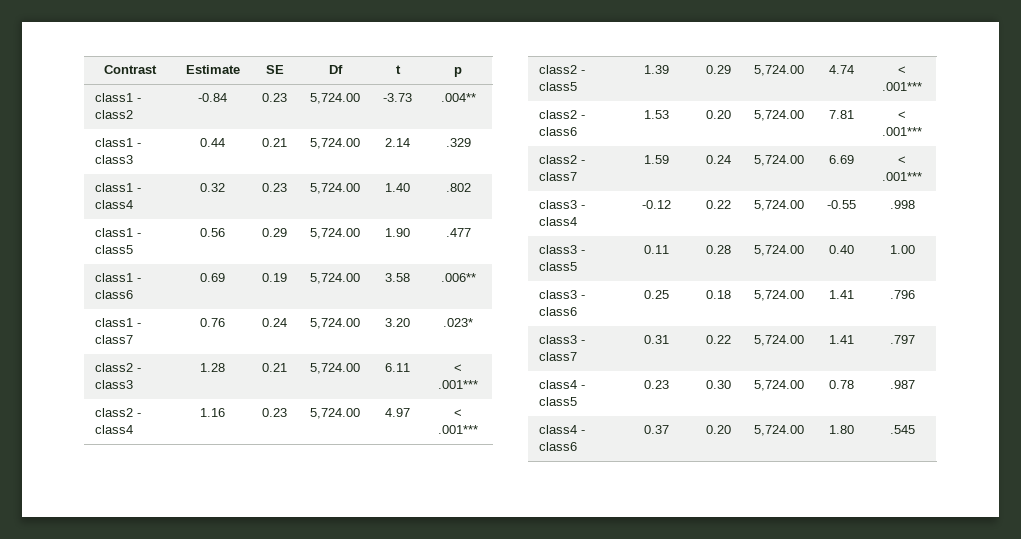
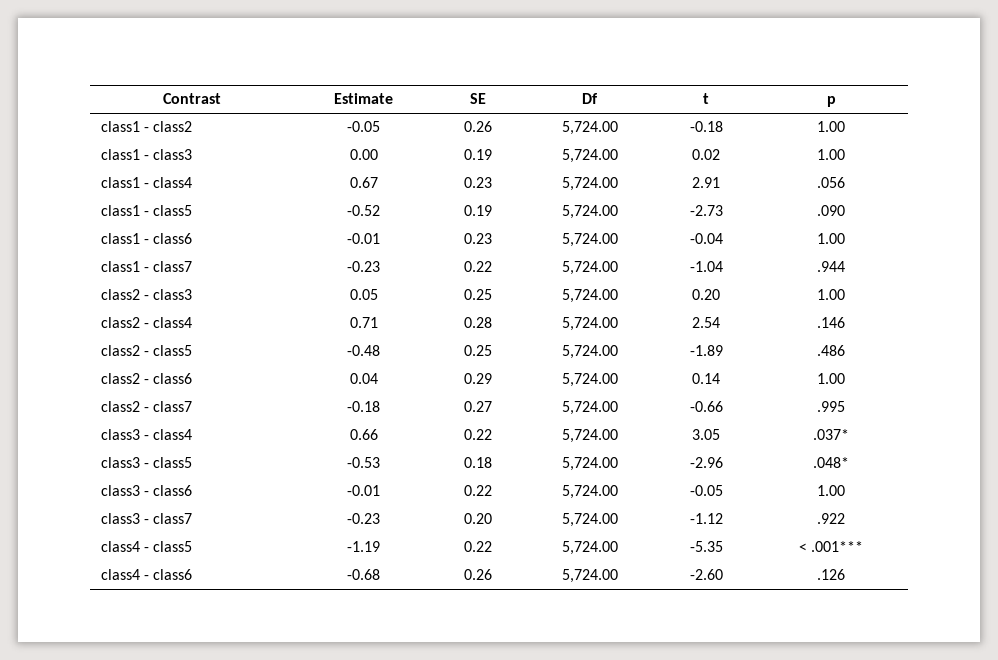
[198,93,227,102] [262,93,287,102] [310,93,360,104] [383,93,412,102] [440,93,476,102] [94,138,141,147] [94,155,133,164] [200,138,225,147] [262,138,287,147] [310,138,360,149] [385,138,410,147] [445,138,471,147] [94,183,141,192] [94,200,133,209] [200,183,225,192] [262,183,287,192] [310,183,360,194] [385,183,410,192] [445,183,471,192] [94,228,141,237] [94,245,133,254] [200,228,225,237] [262,228,287,237] [310,228,360,239] [385,228,410,237] [445,228,471,237] [94,273,141,282] [94,290,133,299] [200,273,225,282] [262,273,287,282] [310,273,360,284] [385,273,410,282] [440,273,476,282] [94,318,141,327] [94,335,133,344] [200,318,225,327] [262,318,287,327] [310,318,360,329] [385,318,410,327] [443,318,473,327] [94,363,141,372] [94,380,133,389] [200,363,225,372] [262,363,287,372] [310,363,360,374] [385,363,410,372] [454,364,462,372] [438,380,478,389] [94,408,141,417] [94,425,133,434] [200,408,225,417] [262,408,287,417] [310,408,360,419] [385,408,410,417] [454,409,462,417] [438,425,478,434] [538,65,585,74] [538,82,577,91] [644,65,669,74] [706,65,731,74] [754,65,804,76] [829,65,854,74] [898,66,906,74] [882,82,922,91] [538,110,585,119] [538,127,577,136] [644,110,669,119] [706,110,731,119] [754,110,804,121] [829,110,854,119] [898,111,906,119] [882,127,922,136] [538,155,585,164] [538,172,577,181] [644,155,669,164] [706,155,731,164] [754,155,804,166] [829,155,854,164] [898,156,906,164] [882,172,922,181] [538,200,585,209] [538,217,577,226] [642,200,671,209] [706,200,731,209] [754,200,804,211] [827,200,856,209] [889,200,915,209] [538,245,585,254] [538,262,577,271] [644,245,669,254] [706,245,731,254] [754,245,804,256] [829,245,854,254] [889,245,915,254] [538,290,585,299] [538,307,577,316] [644,290,669,299] [706,290,731,299] [754,290,804,301] [829,290,854,299] [889,290,915,299] [538,335,585,344] [538,352,577,361] [644,335,669,344] [706,335,731,344] [754,335,804,346] [829,335,854,344] [889,335,915,344] [538,380,585,389] [538,397,577,406] [644,380,669,389] [706,380,731,389] [754,380,804,391] [829,380,854,389] [889,380,915,389] -0.84 | 0.23 | 5,724.00 | -3.73 | .004** // class1 - class3 | 0.44 | 0.21 | 5,724.00 | 2.14 | .329 // class1 - class4 | 0.32 | 0.23 | 5,724.00 | 1.40 | .802 // class1 - class5 | 0.56 | 0.29 | 5,724.00 | 1.90 | .477 // class1 - class6 | 0.69 | 0.19 | 5,724.00 | 3.58 | .006** // class1 - class7 | 0.76 | 0.24 | 5,724.00 | 3.20 | .023* // class2 - class3 | 1.28 | 0.21 | 5,724.00 | 6.11 | < .001*** // class2 - class4 | 1.16 | 0.23 | 5,724.00 | 4.97 | < .001*** // class2 - class5 | 1.39 | 0.29 | 5,724.00 | 4.74 | < .001*** // class2 - class6 | 1.53 | 0.20 | 5,724.00 | 7.81 | < .001*** // class2 - class7 | 1.59 | 0.24 | 5,724.00 | 6.69 | < .001*** // class3 - class4 | -0.12 | 0.22 | 5,724.00 | -0.55 | .998 // class3 - class5 | 0.11 | 0.28 | 5,724.00 | 0.40 | 1.00 // class3 - class6 | 0.25 | 0.18 | 5,724.00 | 1.41 | .796 // class3 - class7 | 0.31 | 0.22 | 5,724.00 | 1.41 | .797 // class4 - class5 | 0.23 | 0.30 | 5,724.00 | 0.78 | .987 -> [347,121,380,132] [464,121,493,132] [561,121,618,135] [689,121,723,132] [817,121,845,132] [100,149,193,160] [349,149,378,160] [464,149,493,160] [561,149,618,163] [692,149,720,160] [817,149,845,160] [100,177,193,188] [349,177,378,188] [464,177,493,188] [561,177,618,191] [692,177,720,188] [817,177,845,188] [100,205,193,216] [347,205,380,216] [464,205,493,216] [561,205,618,219] [689,205,723,216] [817,205,845,216] [100,233,193,244] [347,233,380,244] [464,233,493,244] [561,233,618,247] [689,233,723,244] [817,233,845,244] [100,261,193,272] [347,261,380,272] [464,261,493,272] [561,261,618,275] [689,261,723,272] [817,261,845,272] [100,289,193,300] [349,289,378,300] [464,289,493,300] [561,289,618,303] [692,289,720,300] [817,289,845,300] [100,317,193,328] [349,317,378,328] [464,317,493,328] [561,317,618,331] [692,317,720,328] [817,317,845,328] [100,345,193,356] [347,345,380,356] [464,345,493,356] [561,345,618,359] [689,345,723,356] [817,345,845,356] [100,373,193,384] [349,373,378,384] [464,373,493,384] [561,373,618,387] [692,373,720,384] [817,373,845,384] [100,401,193,412] [347,401,380,412] [464,401,493,412] [561,401,618,415] [689,401,723,412] [817,401,845,412] [100,429,193,440] [349,429,378,440] [464,429,493,440] [561,429,618,443] [692,429,720,440] [813,429,849,440] [100,457,193,468] [347,457,380,468] [464,457,493,468] [561,457,618,471] [689,457,723,468] [813,457,849,468] [100,485,193,496] [347,485,380,496] [464,485,493,496] [561,485,618,499] [689,485,723,496] [817,485,845,496] [100,513,193,524] [347,513,380,524] [464,513,493,524] [561,513,618,527] [689,513,723,524] [817,513,845,524] [100,541,193,552] [347,541,380,552] [464,541,493,552] [561,541,618,555] [689,541,723,552] [798,541,864,552] -0.05 | 0.26 | 5,724.00 | -0.18 | 1.00 // class1 - class3 | 0.00 | 0.19 | 5,724.00 | 0.02 | 1.00 // class1 - class4 | 0.67 | 0.23 | 5,724.00 | 2.91 | .056 // class1 - class5 | -0.52 | 0.19 | 5,724.00 | -2.73 | .090 // class1 - class6 | -0.01 | 0.23 | 5,724.00 | -0.04 | 1.00 // class1 - class7 | -0.23 | 0.22 | 5,724.00 | -1.04 | .944 // class2 - class3 | 0.05 | 0.25 | 5,724.00 | 0.20 | 1.00 // class2 - class4 | 0.71 | 0.28 | 5,724.00 | 2.54 | .146 // class2 - class5 | -0.48 | 0.25 | 5,724.00 | -1.89 | .486 // class2 - class6 | 0.04 | 0.29 | 5,724.00 | 0.14 | 1.00 // class2 - class7 | -0.18 | 0.27 | 5,724.00 | -0.66 | .995 // class3 - class4 | 0.66 | 0.22 | 5,724.00 | 3.05 | .037* // class3 - class5 | -0.53 | 0.18 | 5,724.00 | -2.96 | .048* // class3 - class6 | -0.01 | 0.22 | 5,724.00 | -0.05 | 1.00 // class3 - class7 | -0.23 | 0.20 | 5,724.00 | -1.12 | .922 // class4 - class5 | -1.19 | 0.22 | 5,724.00 | -5.35 | < .001***
[644,425,669,434] [706,425,731,434] [754,425,804,436] [829,425,854,434] [889,425,915,434] 0.37 | 0.20 | 5,724.00 | 1.80 | .545 -> [347,569,380,580] [464,569,493,580] [561,569,618,583] [689,569,723,580] [817,569,845,580] -0.68 | 0.26 | 5,724.00 | -2.60 | .126

